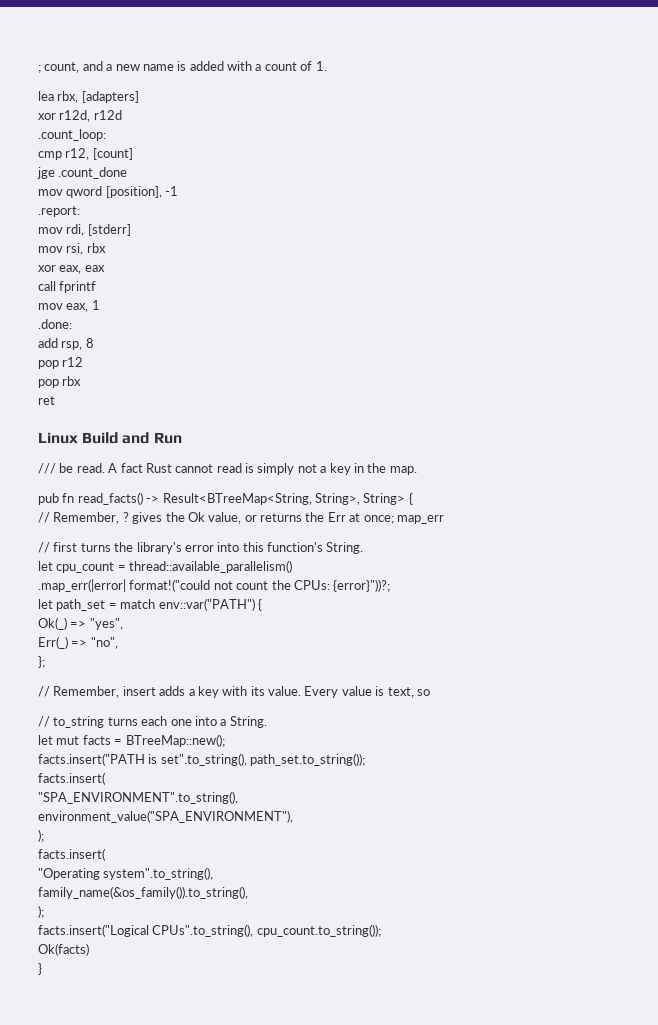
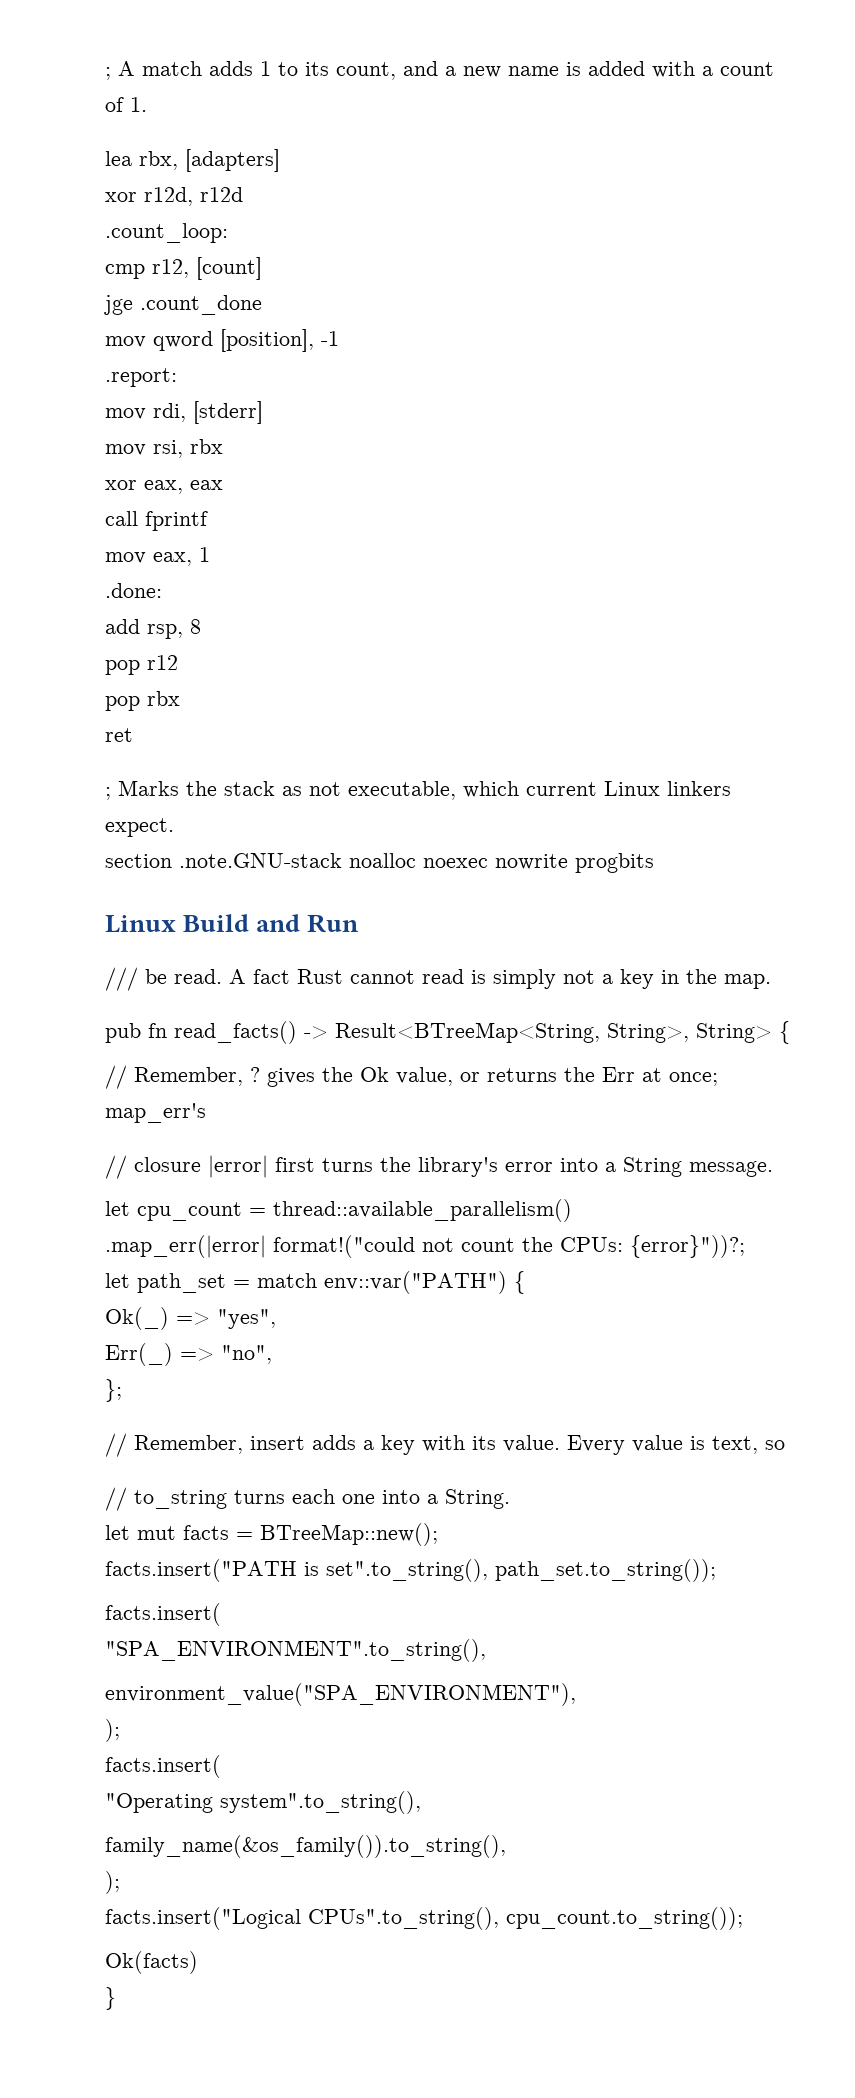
[38,65,41,73] ; -> [105,61,329,80] ; A match adds 1 to its
(55, 400) none -> [105,780,731,800] [105,818,174,837] [105,853,654,873] // ; Marks the stack as not executable, which current Linux linkers expect. // section .note.GNU-stack noalloc noexec nowrite progbits
[396,515,444,524] [38,542,50,553] map_err // // -> [105,1103,206,1123] [105,1155,268,1179] map_err's // // closure |error|
[242,542,364,554] this function's String. -> [605,1157,773,1177] a String message.

